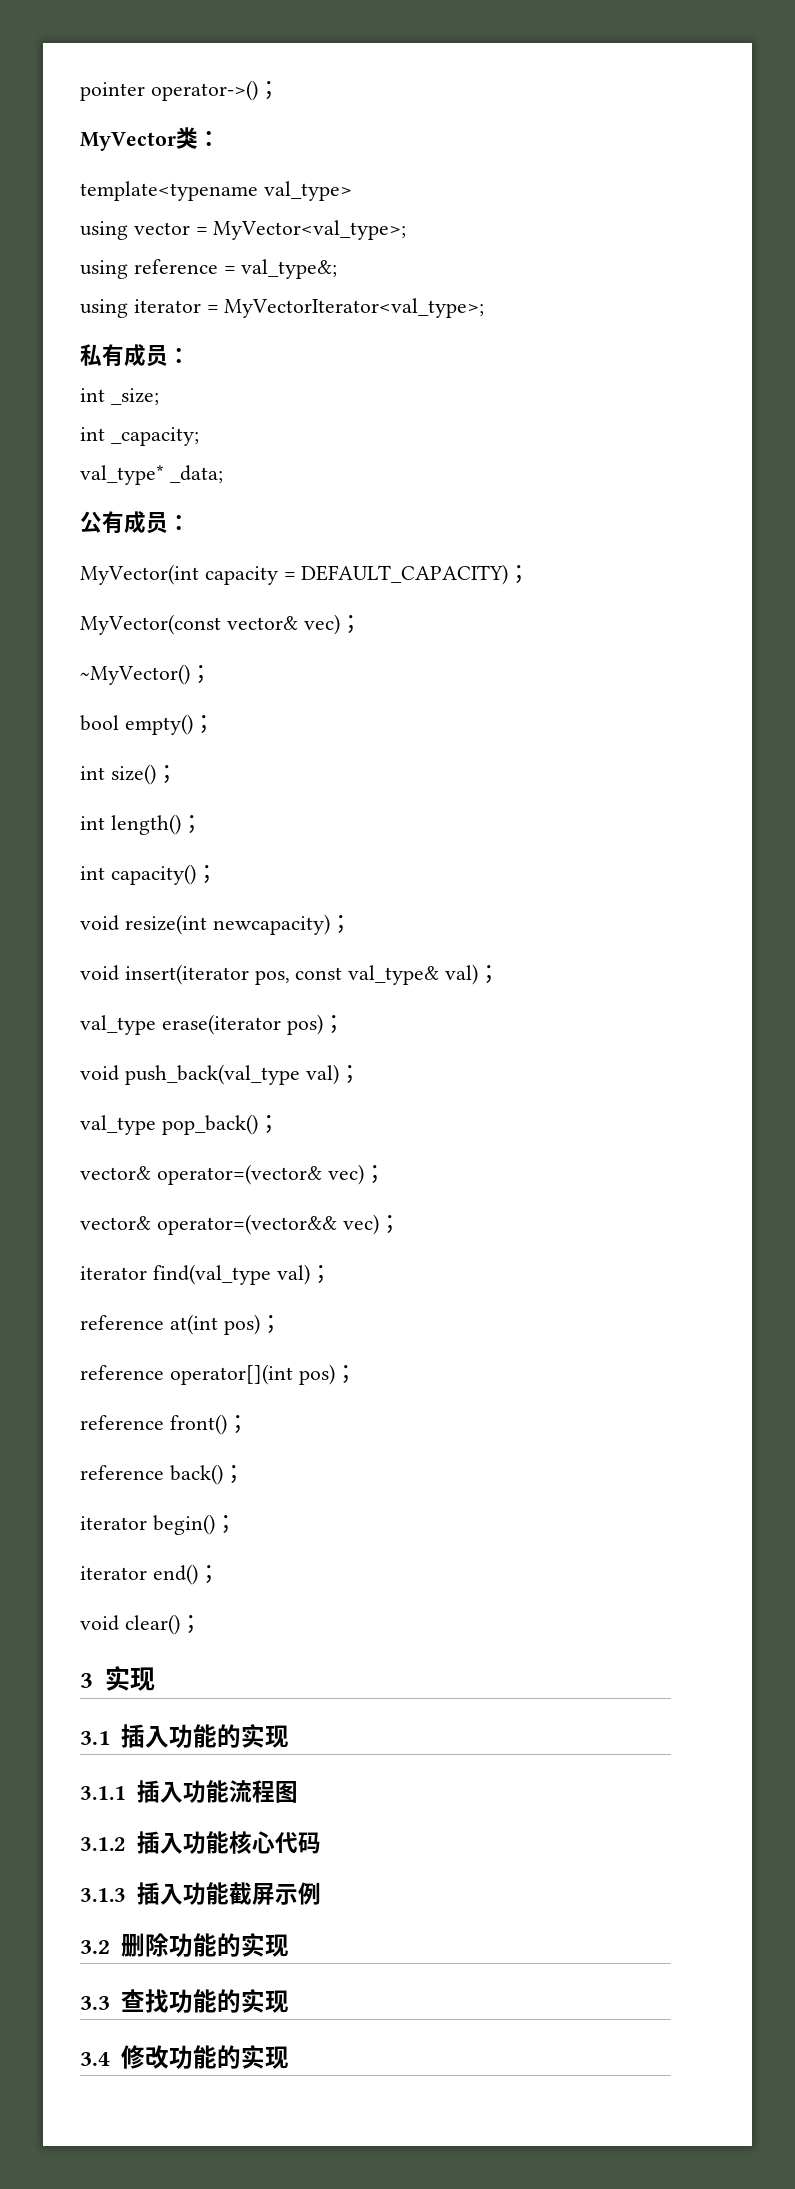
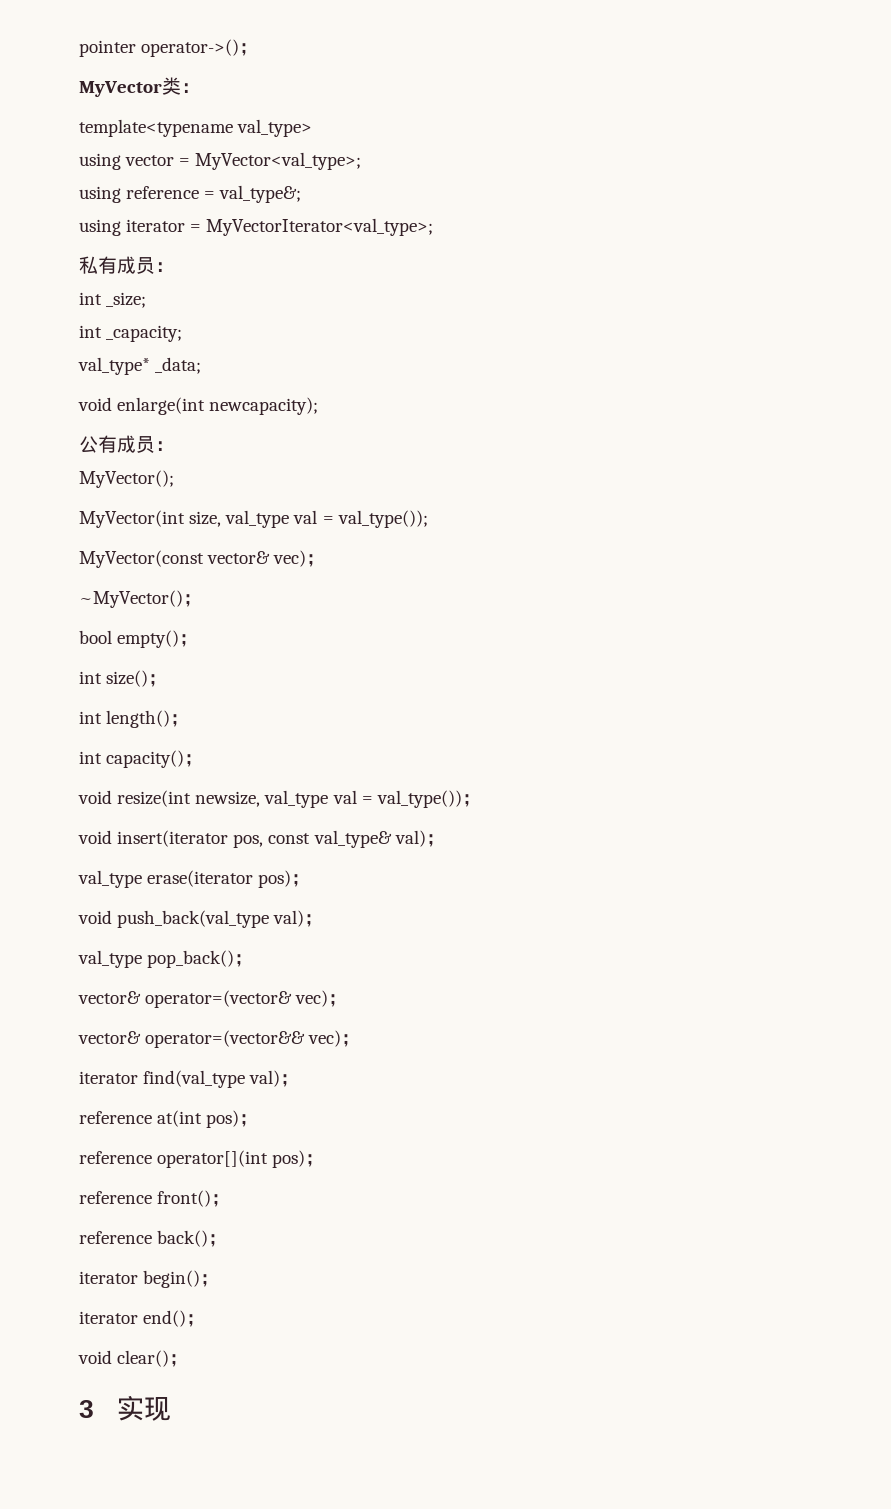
(223, 474) none -> [78,397,319,415] // void enlarge(int newcapacity);
(190, 522) none -> [79,470,174,488] // MyVector();
[204,564,531,585] capacity = DEFAULT_CAPACITY)； -> [189,510,428,528] size, val_type val = val_type());
[212,914,330,935] newcapacity) -> [195,790,462,808] newsize, val_type val = val_type())
[80,1724,289,1748] [80,1780,298,1803] [80,1831,321,1854] [80,1882,321,1905] [80,1933,289,1957] [80,1989,289,2013] [80,2045,289,2069] // 3.1插入功能的实现 // 3.1.1插入功能流程图 // 3.1.2插入功能核心代码 // 3.1.3插入功能截屏示例 // 3.2删除功能的实现 // 3.3查找功能的实现 // 3.4修改功能的实现 -> (171, 1409) none

